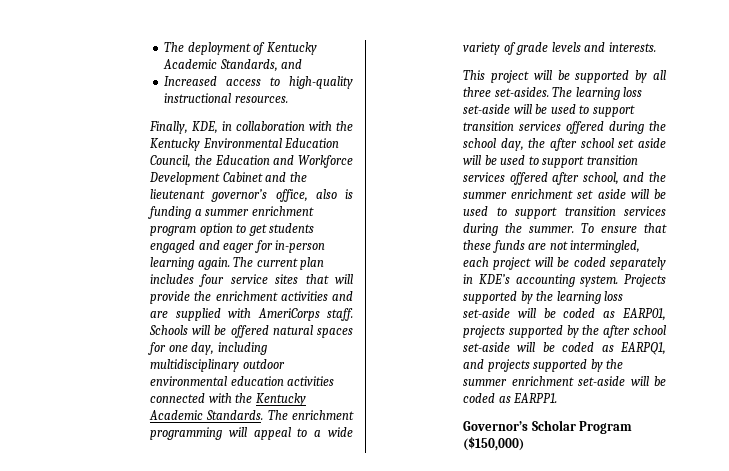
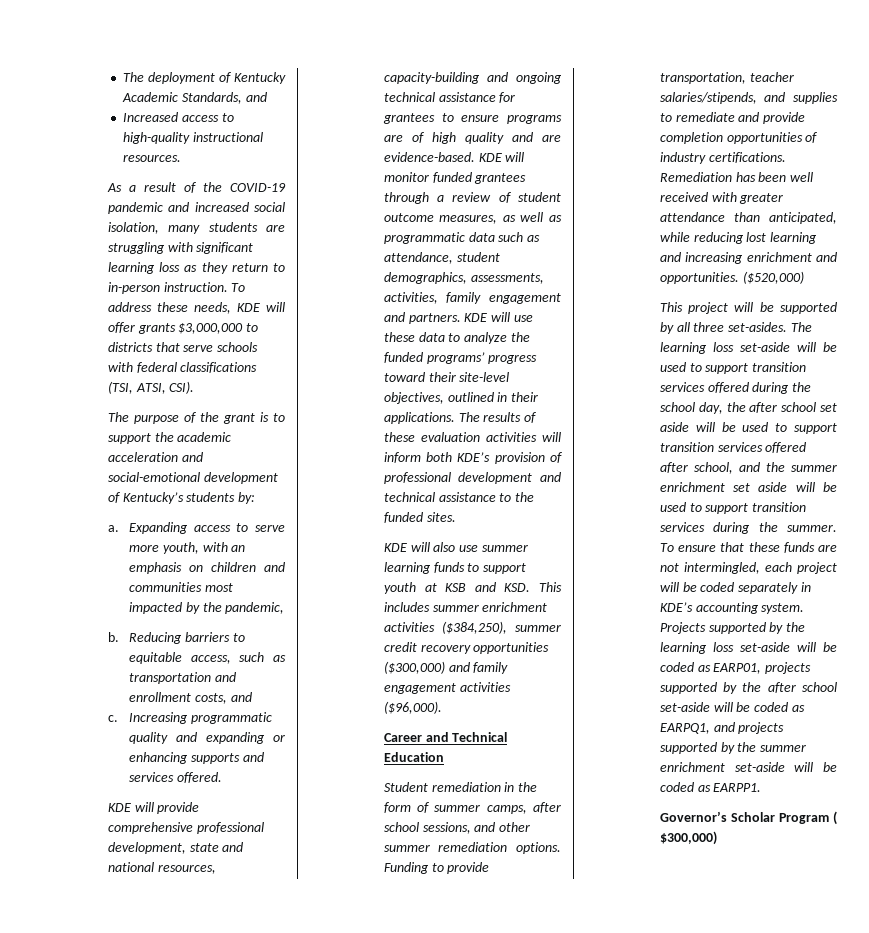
[149,121,353,134] [150,138,340,151] [150,155,353,168] [149,172,307,185] [150,189,353,202] [148,206,314,219] [150,223,315,236] [150,240,326,253] [150,257,325,270] [150,274,353,287] [150,291,353,304] [150,308,353,321] [149,325,354,338] [148,342,267,355] [150,359,285,372] [150,376,335,386] [150,393,306,406] [149,410,354,420] [150,427,354,440] [463,42,656,55] Finally, KDE, in collaboration with the Kentucky Environmental Education Council, the Education and Workforce Development Cabinet and the lieutenant governor’s office, also is funding a summer enrichment program option to get students engaged and eager for in-person learning again. The current plan includes four service sites that will provide the enrichment activities and are supplied with AmeriCorps staff. Schools will be offered natural spaces for one day, including multidisciplinary outdoor environmental education activities connected with the Kentucky Academic Standards. The enrichment programming will appeal to a wide variety of grade levels and interests. -> [106,182,286,193] [107,202,285,214] [107,222,285,234] [107,242,254,254] [107,262,285,274] [107,282,246,294] [107,302,285,314] [107,322,259,334] [107,342,259,352] [107,362,258,373] [107,381,195,394] [107,412,286,424] [107,432,232,444] [107,452,203,462] [107,472,278,484] [107,492,256,504] [107,522,285,534] [129,542,246,554] [129,562,285,574] [129,582,233,592] [129,602,285,614] [107,632,245,644] [129,652,286,664] [129,672,236,684] [129,692,252,704] [107,712,272,724] [129,732,285,744] [129,752,264,764] [129,772,222,783] [107,802,200,814] [107,822,264,834] [107,842,244,854] [107,862,216,874] [383,72,562,84] [383,92,516,103] [382,113,562,124] [383,132,561,144] [383,152,525,162] [383,172,527,184] [383,192,561,204] [383,212,562,224] [383,232,541,244] [383,252,500,264] [383,272,544,284] [383,292,561,304] [383,312,534,324] [383,332,531,344] [383,352,538,364] [383,372,510,382] [383,392,539,404] [383,412,537,424] [383,432,561,442] [383,452,562,464] [383,472,561,484] [383,492,535,502] [383,512,456,523] [383,542,529,552] [383,562,527,574] [383,582,562,594] [383,602,548,612] [383,621,561,634] [383,642,550,654] [383,661,509,674] [383,682,511,694] [383,701,442,714] [383,732,508,742] [383,752,444,762] [383,782,538,792] [383,802,561,814] [383,822,531,834] [383,842,561,854] [383,862,490,874] [659,72,794,84] [659,92,838,104] [659,112,806,124] [659,132,818,144] [659,152,786,164] [659,172,814,182] [659,192,784,204] [659,212,837,224] [659,232,818,244] [659,252,837,264] [659,271,804,284] As a result of the COVID-19 pandemic and increased social isolation, many students are struggling with significant learning loss as they return to in-person instruction. To address these needs, KDE will offer grants $3,000,000 to districts that serve schools with federal classifications (TSI, ATSI, CSI). // The purpose of the grant is to support the academic acceleration and social-emotional development of Kentucky’s students by: // a. Expanding access to serve more youth, with an emphasis on children and communities most impacted by the pandemic, // b. Reducing barriers to equitable access, such as transportation and enrollment costs, and // c. Increasing programmatic quality and expanding or enhancing supports and services offered. // KDE will provide comprehensive professional development, state and national resources, capacity-building and ongoing technical assistance for grantees to ensure programs are of high quality and are evidence-based. KDE will monitor funded grantees through a review of student outcome measures, as well as programmatic data such as attendance, student demographics, assessments, activities, family engagement and partners. KDE will use these data to analyze the funded programs’ progress toward their site-level objectives, outlined in their applications. The results of these evaluation activities will inform both KDE’s provision of professional development and technical assistance to the funded sites. // KDE will also use summer learning funds to support youth at KSB and KSD. This includes summer enrichment activities ($384,250), summer credit recovery opportunities ($300,000) and family engagement activities ($96,000). // Career and Technical Education // Student remediation in the form of summer camps, after school sessions, and other summer remediation options. Funding to provide transportation, teacher salaries/stipends, and supplies to remediate and provide completion opportunities of industry certifications. Remediation has been well received with greater attendance than anticipated, while reducing lost learning and increasing enrichment and opportunities. ($520,000)
[463,436,524,451] ($150,000) -> [833,811,837,825] [659,831,717,845] ( $300,000)

